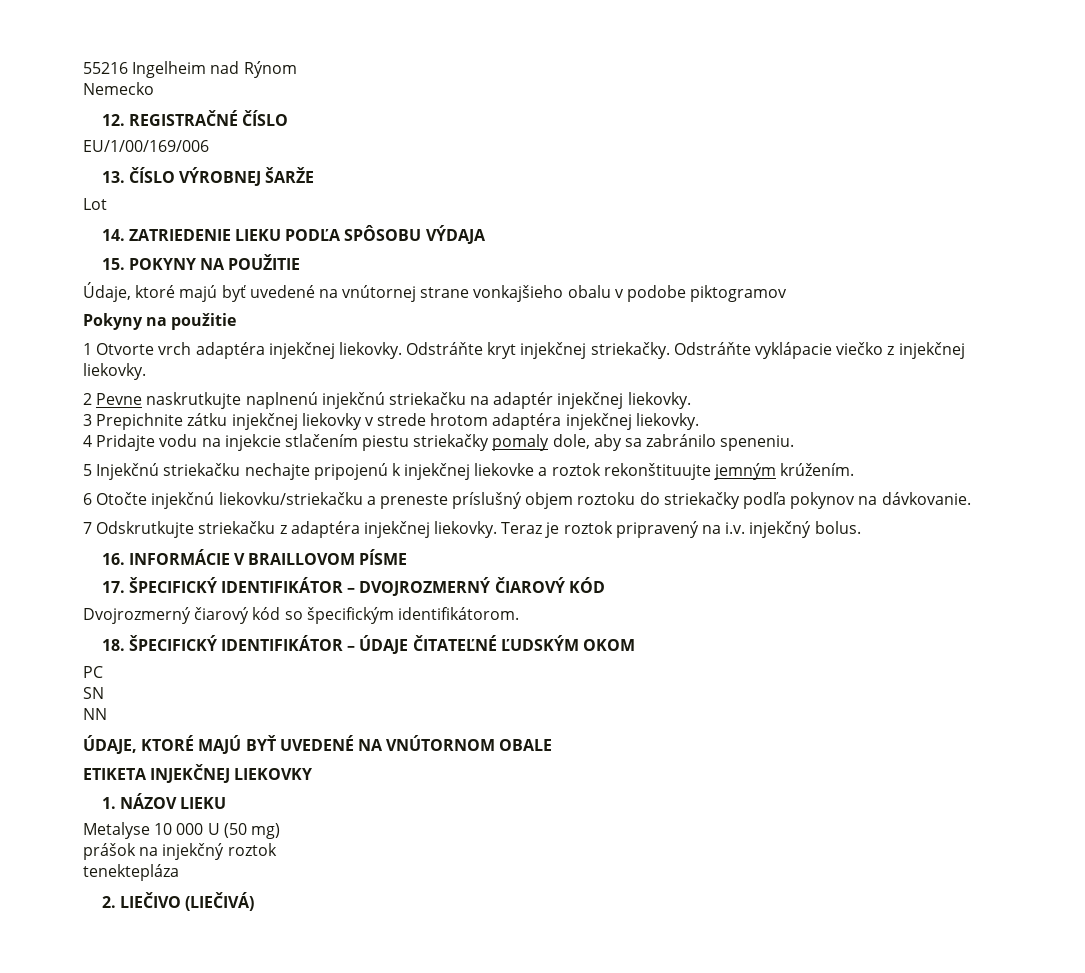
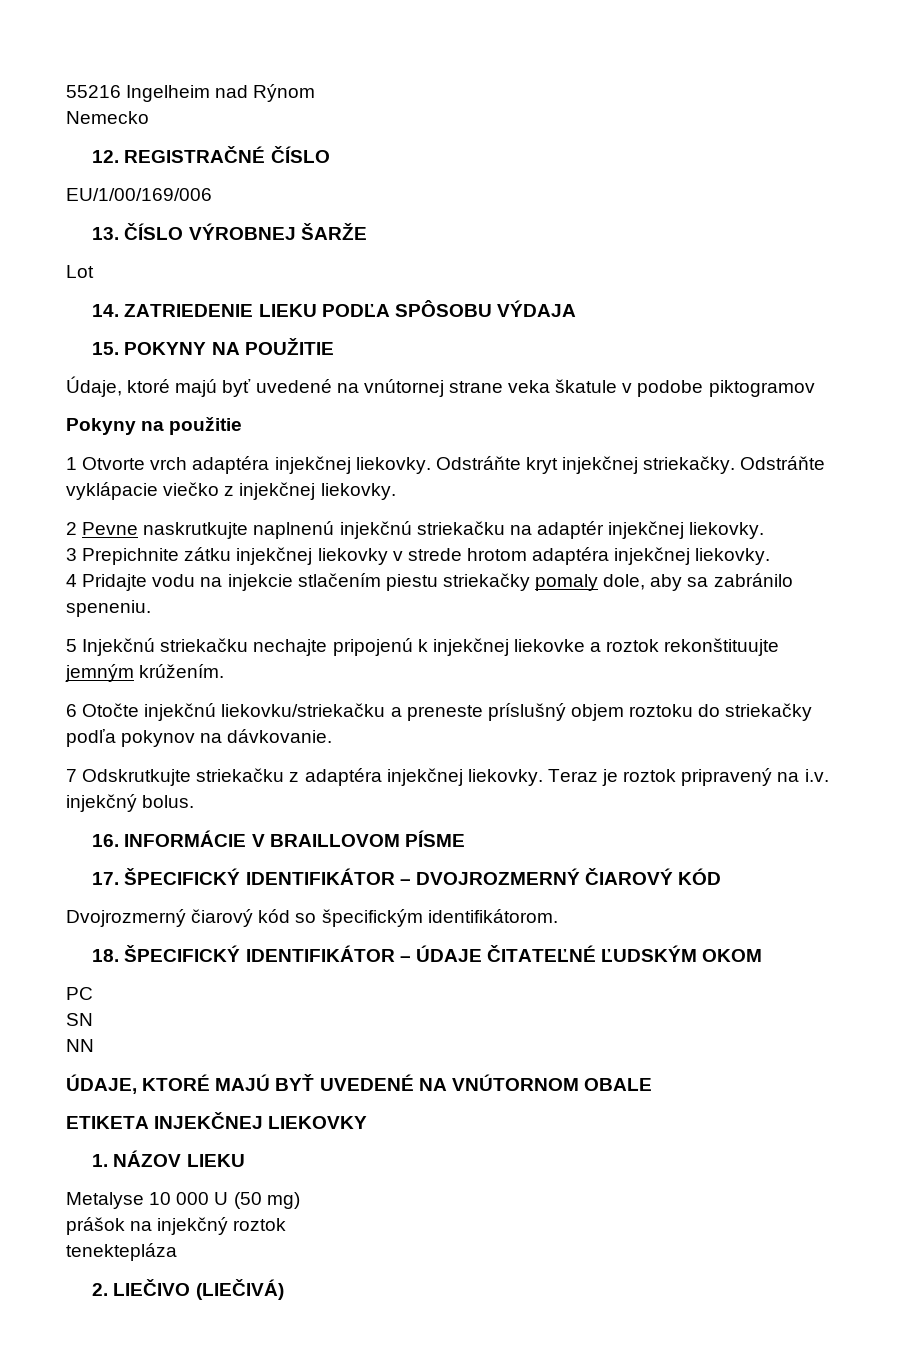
[473,285,611,302] vonkajšieho obalu -> [508,379,618,393] veka škatule

